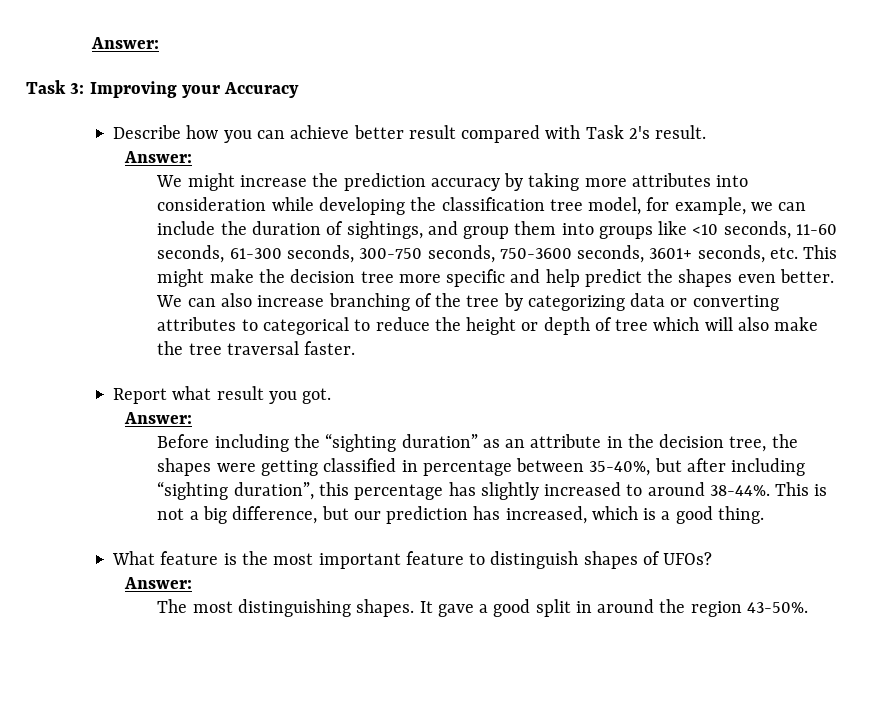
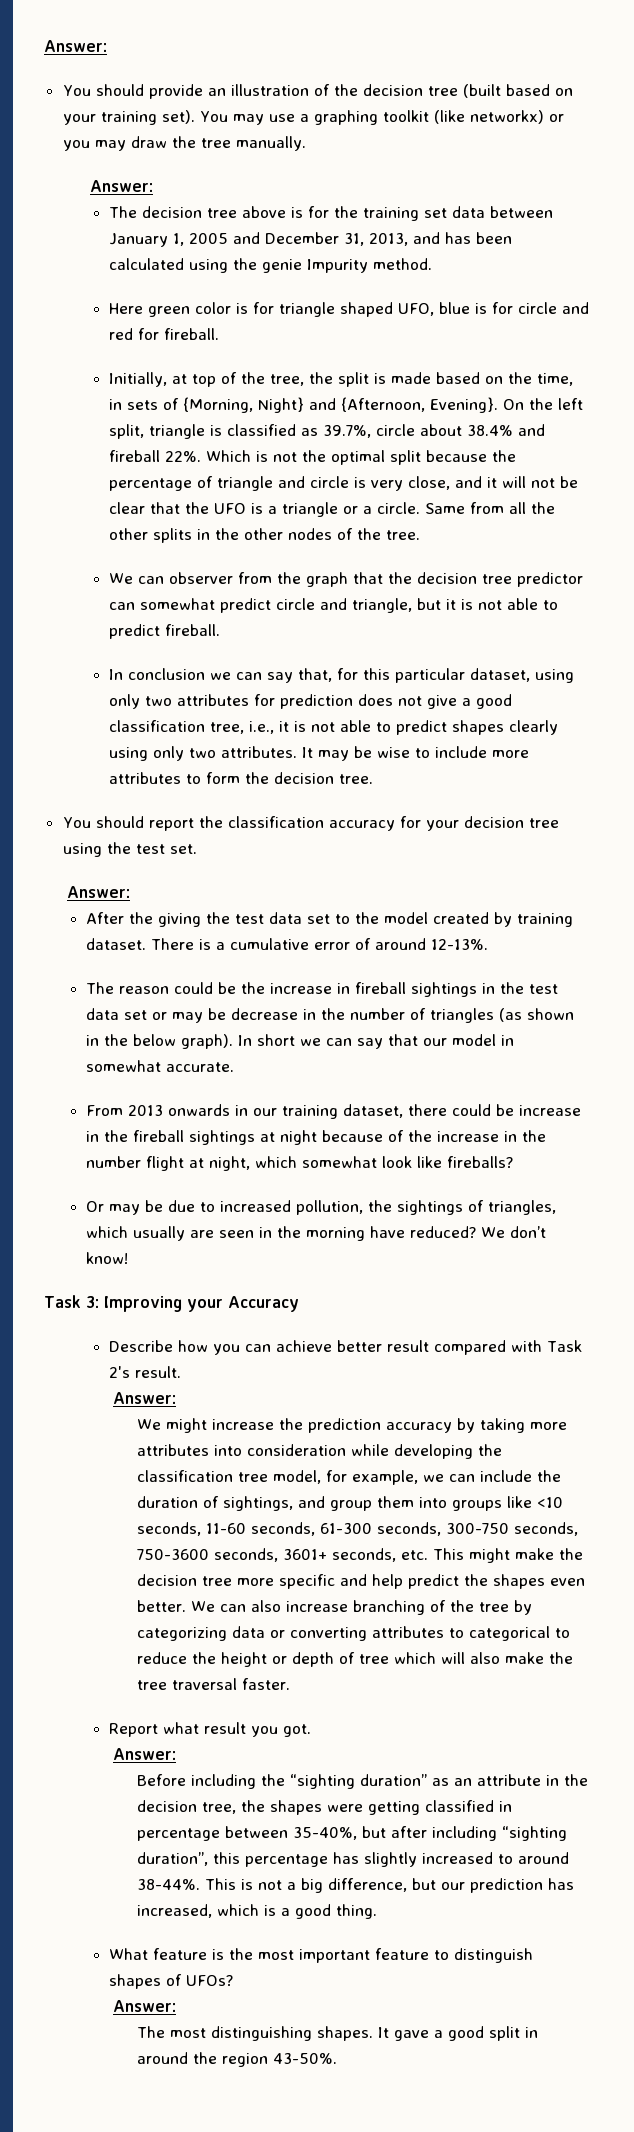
[90,37,159,49] Answer: -> [44,40,107,52] [62,84,573,99] [62,110,564,125] [62,136,306,151] [90,180,154,192] [109,206,554,221] [109,232,513,247] [109,258,433,273] [109,302,590,317] [109,328,220,340] [109,372,574,387] [109,397,584,413] [109,424,546,439] [109,450,517,465] [109,476,579,491] [109,502,556,517] [109,528,421,543] [109,572,584,587] [109,598,559,613] [109,624,221,639] [109,668,575,683] [109,694,513,709] [109,720,559,735] [109,746,530,761] [109,772,374,784] [62,816,559,831] [62,842,197,857] [67,886,131,898] [85,912,573,927] [85,938,488,950] [85,982,558,997] [85,1008,574,1023] [85,1034,514,1049] [85,1060,234,1072] [85,1104,581,1119] [85,1130,546,1145] [85,1156,513,1171] [85,1200,556,1215] [85,1226,546,1241] [85,1252,128,1264] Answer: // You should provide an illustration of the decision tree (built based on your training set). You may use a graphing toolkit (like networkx) or you may draw the tree manually. // Answer: // The decision tree above is for the training set data between January 1, 2005 and December 31, 2013, and has been calculated using the genie Impurity method. // Here green color is for triangle shaped UFO, blue is for circle and red for fireball. // Initially, at top of the tree, the split is made based on the time, in sets of {Morning, Night} and {Afternoon, Evening}. On the left split, triangle is classified as 39.7%, circle about 38.4% and fireball 22%. Which is not the optimal split because the percentage of triangle and circle is very close, and it will not be clear that the UFO is a triangle or a circle. Same from all the other splits in the other nodes of the tree. // We can observer from the graph that the decision tree predictor can somewhat predict circle and triangle, but it is not able to predict fireball. // In conclusion we can say that, for this particular dataset, using only two attributes for prediction does not give a good classification tree, i.e., it is not able to predict shapes clearly using only two attributes. It may be wise to include more attributes to form the decision tree. // You should report the classification accuracy for your decision tree using the test set. // Answer: // After the giving the test data set to the model created by training dataset. There is a cumulative error of around 12-13%. // The reason could be the increase in fireball sightings in the test data set or may be decrease in the number of triangles (as shown in the below graph). In short we can say that our model in somewhat accurate. // From 2013 onwards in our training dataset, there could be increase in the fireball sightings at night because of the increase in the number flight at night, which somewhat look like fireballs? // Or may be due to increased pollution, the sightings of triangles, which usually are seen in the morning have reduced? We don’t know!

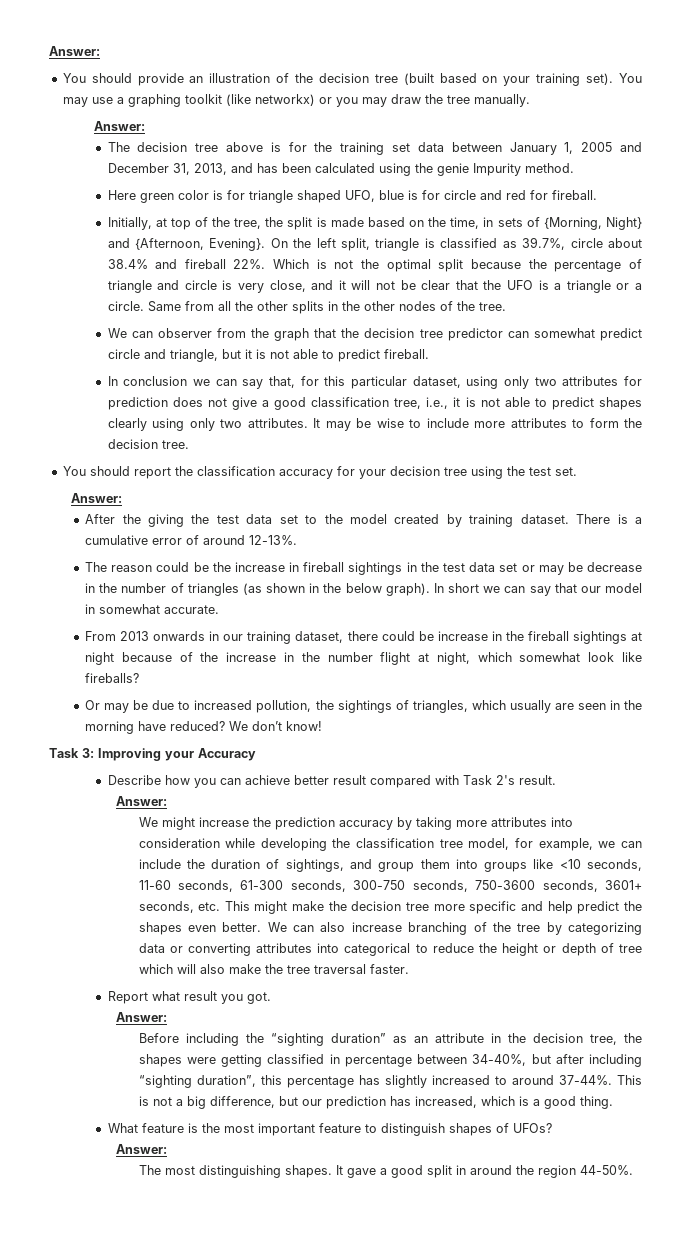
[448,1628,464,1638] to -> [317,943,340,953] into
[292,1827,357,1840] 35-40%, -> [472,1054,527,1066] 34-40%,
[136,1879,200,1890] 38-44%. -> [558,1075,612,1085] 37-44%.
[272,2053,337,2064] 43-50%. -> [579,1165,633,1175] 44-50%.

